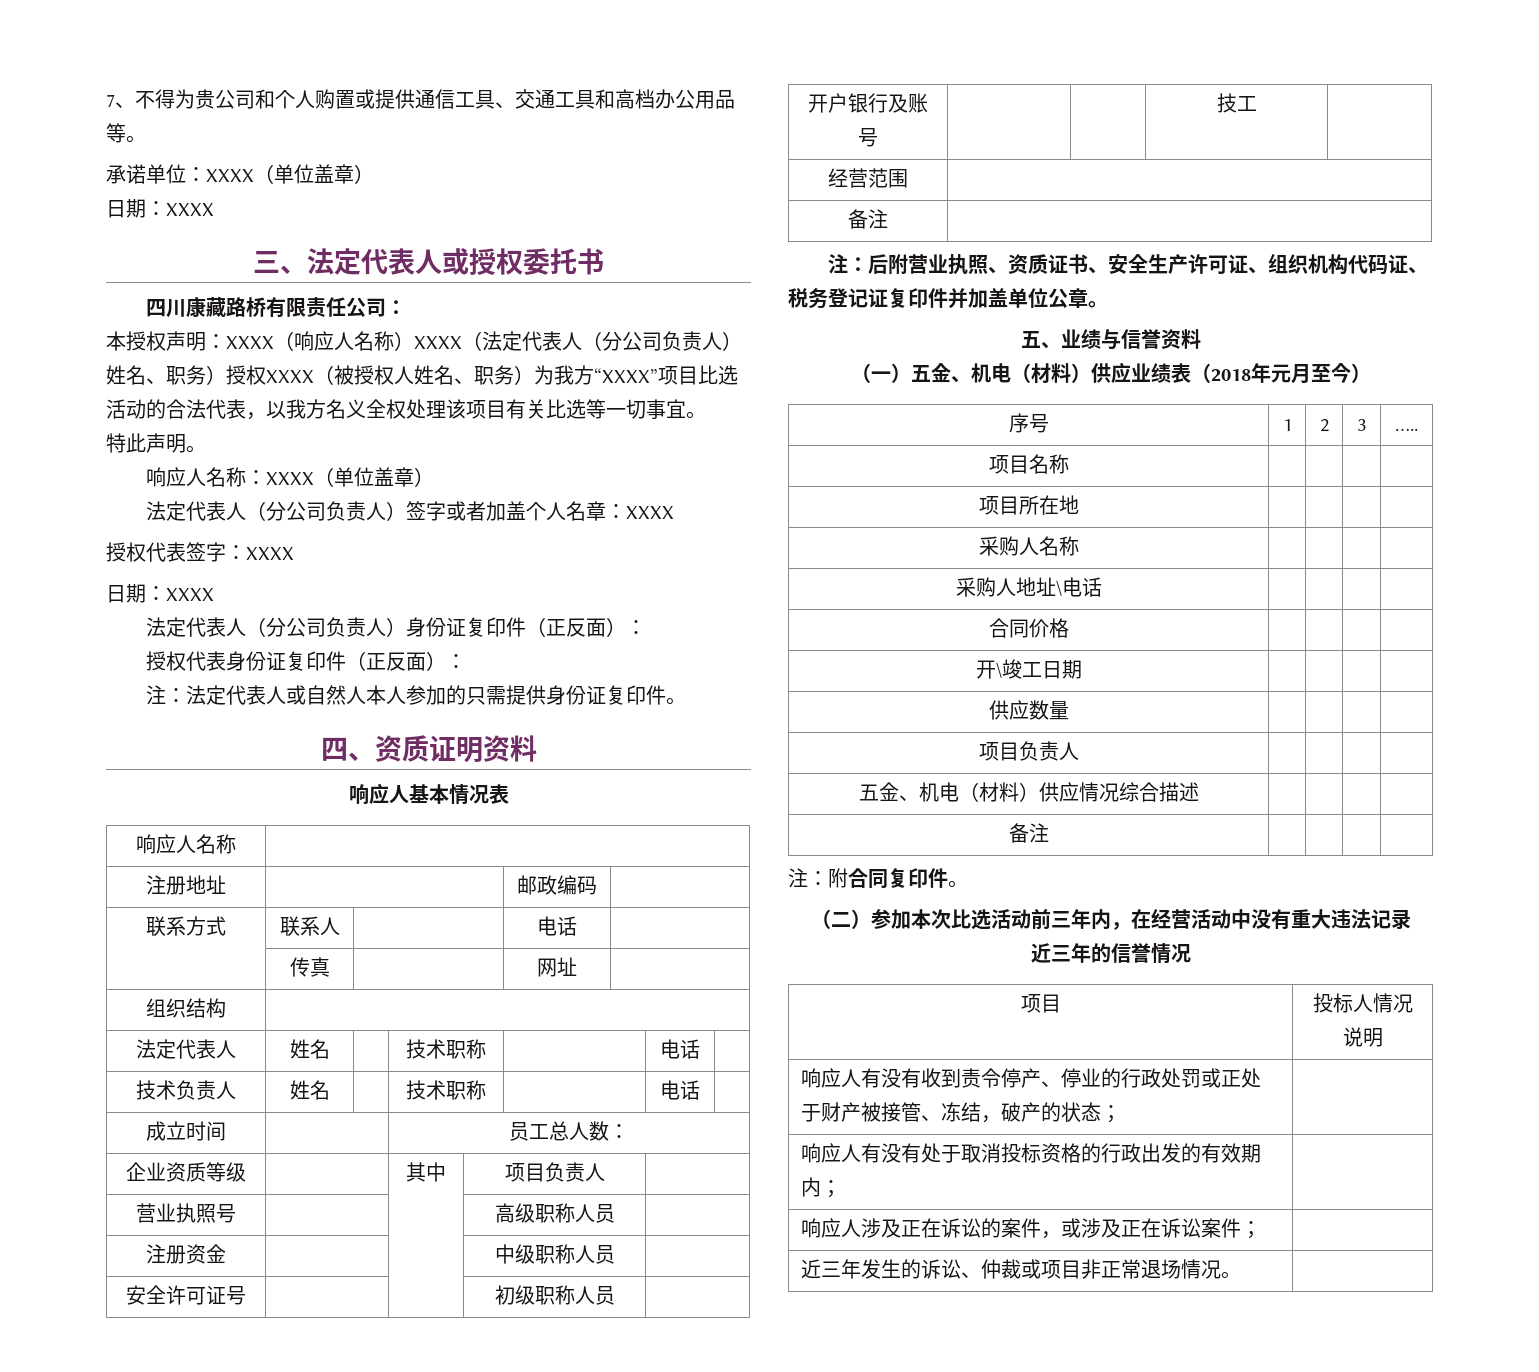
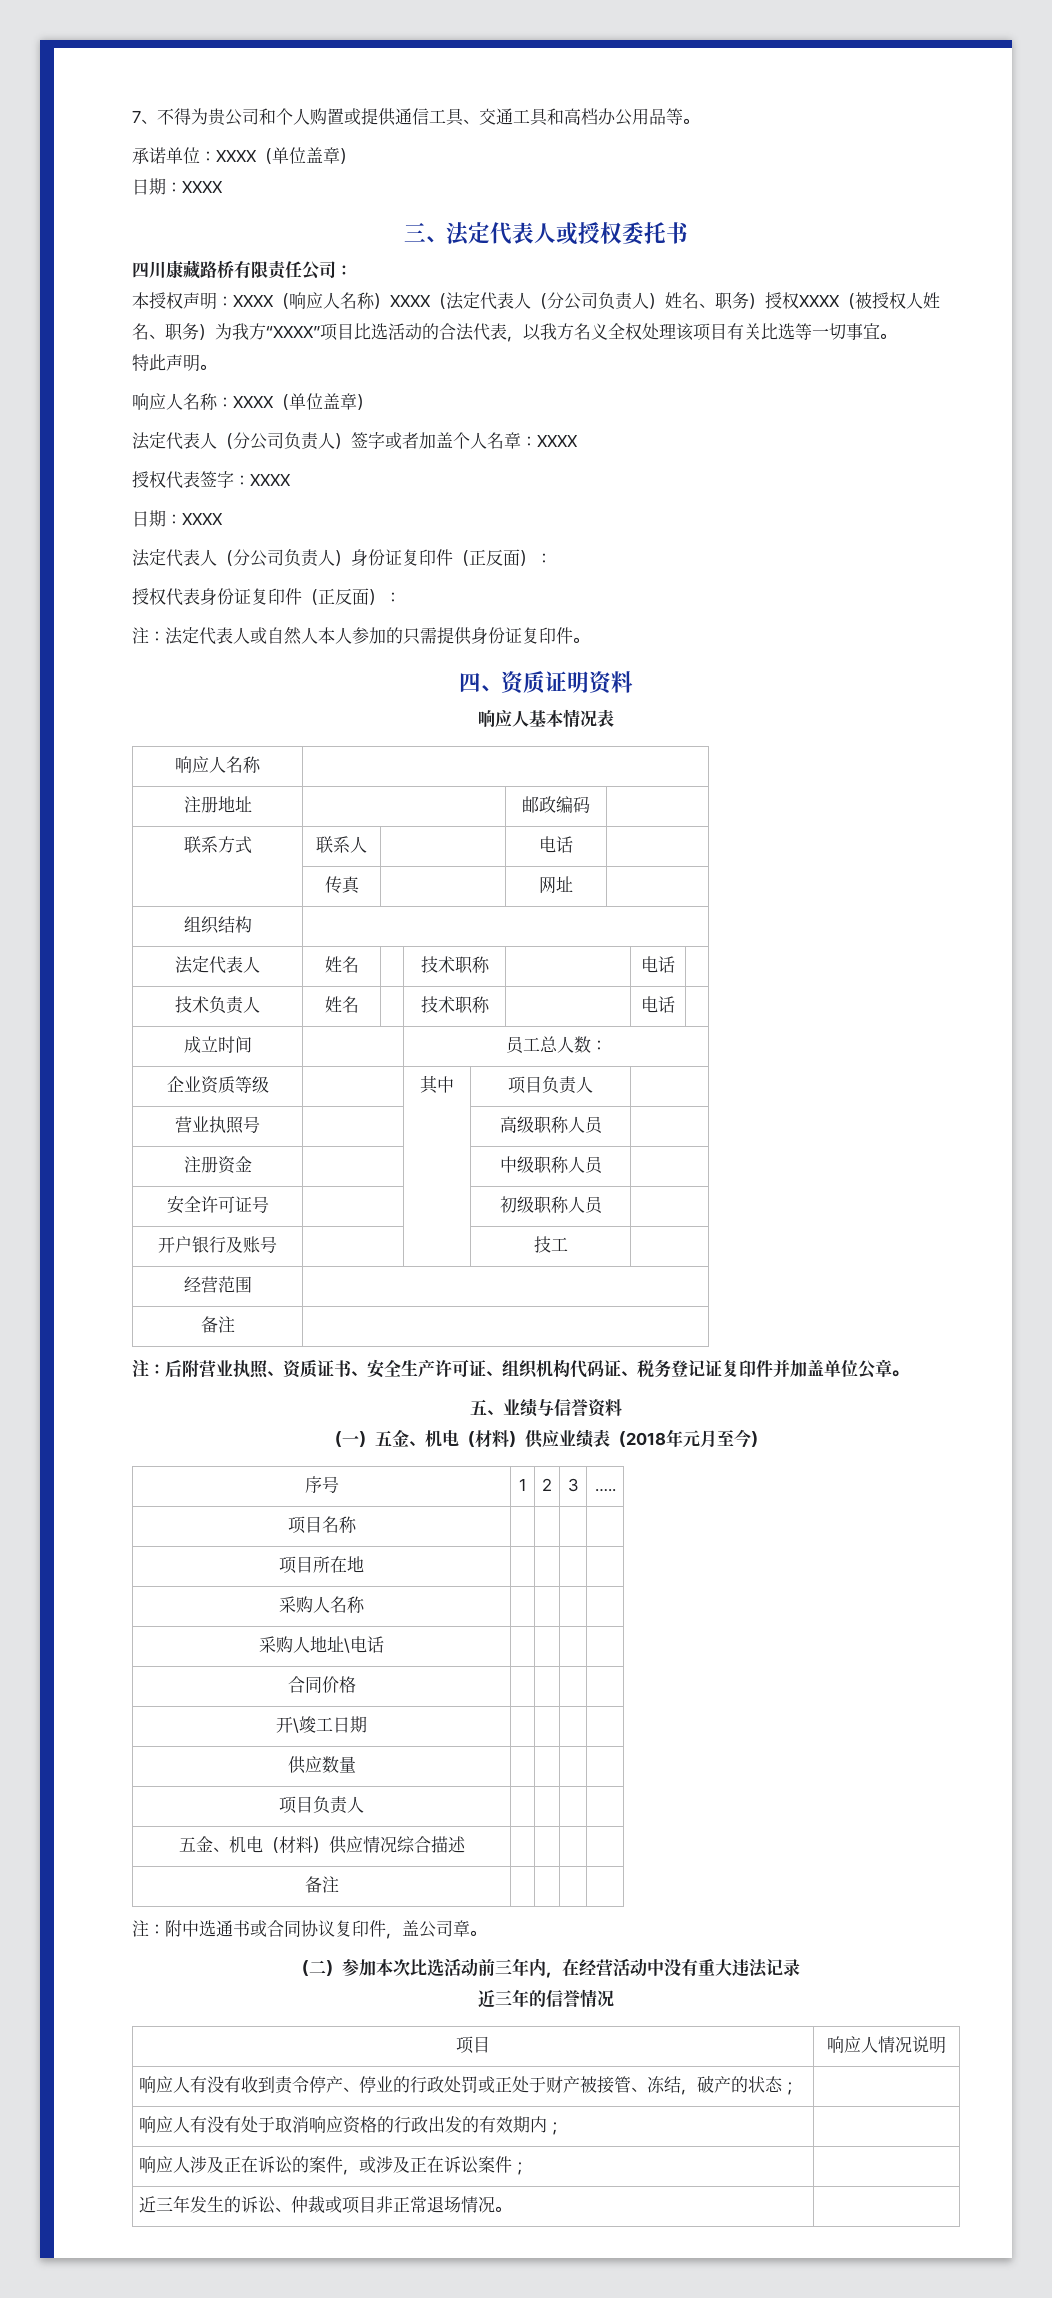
[848,868,948,889] 合同复印件 -> [182,1920,470,1939] 中选通书或合同协议复印件，盖公司章
[1312,993,1353,1013] 投标 -> [827,2036,861,2053] 响应
[1000,1143,1041,1163] 投标 -> [309,2116,344,2133] 响应

